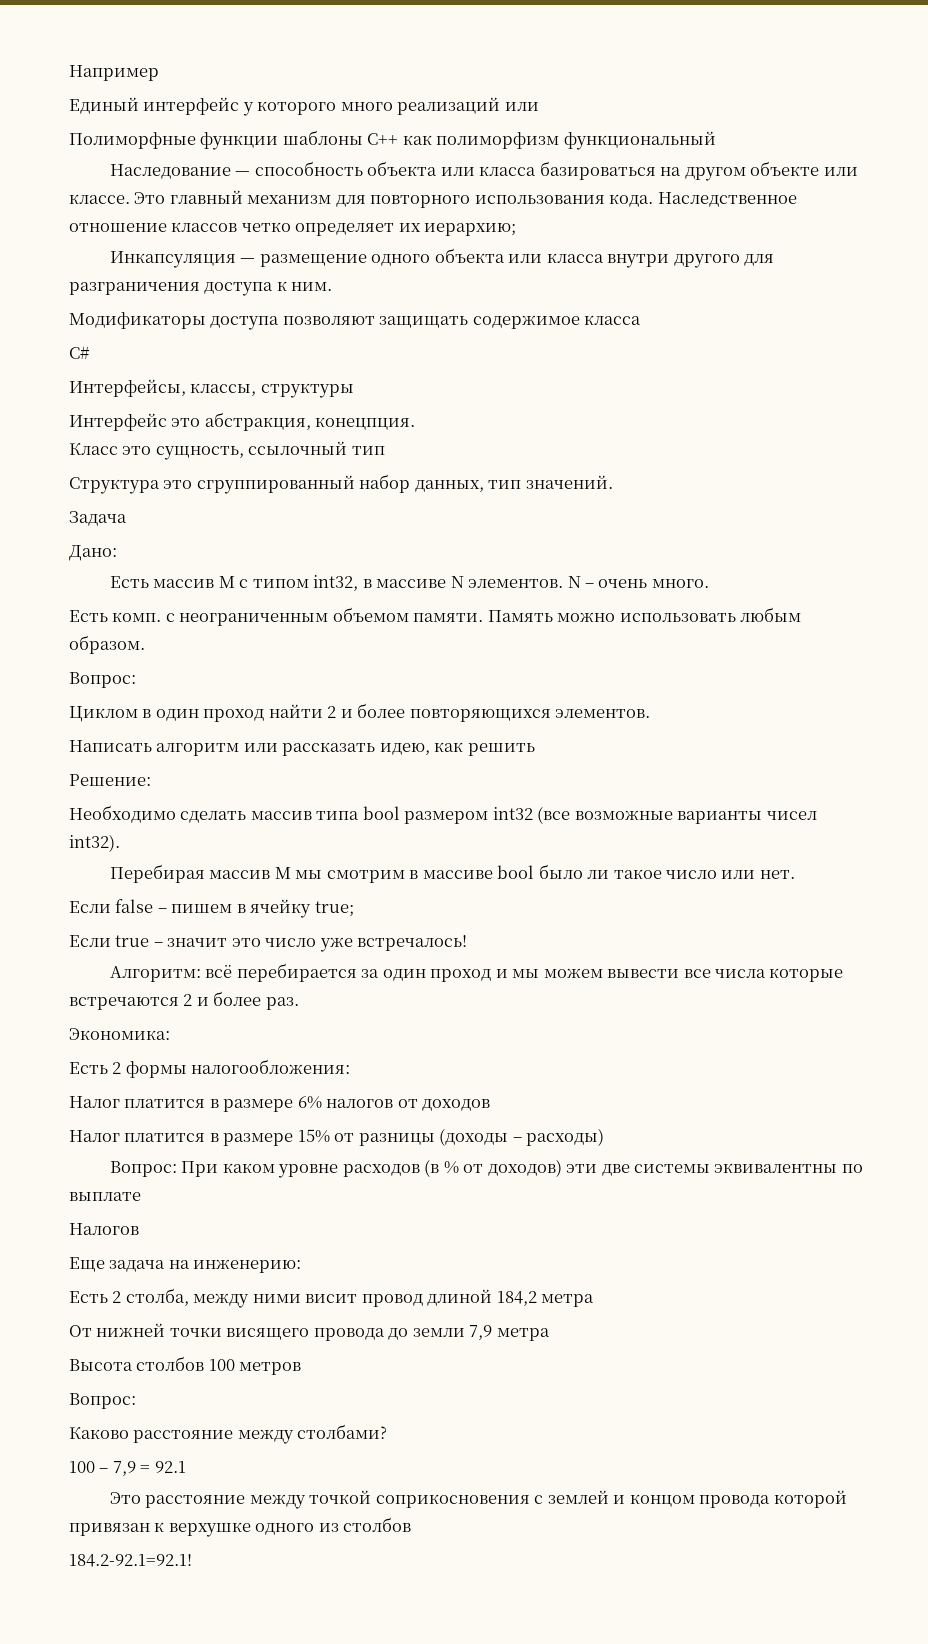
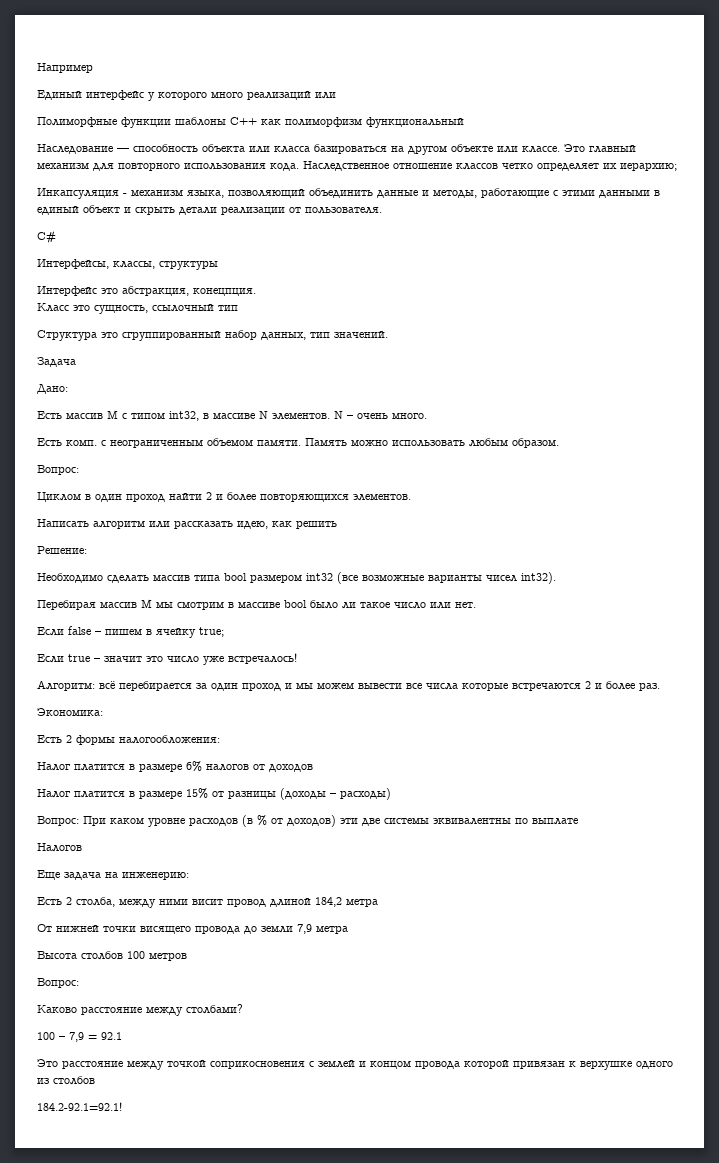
[240,248,775,268] [69,281,333,296] [69,312,642,330] — размещение одного объекта или класса внутри другого для разграничения доступа к ним. // Модификаторы доступа позволяют защищать содержимое класса -> [123,188,660,198] [37,205,382,215] - механизм языка, позволяющий объединить данные и методы, работающие с этими данными в единый объект и скрыть детали реализации от пользователя.

